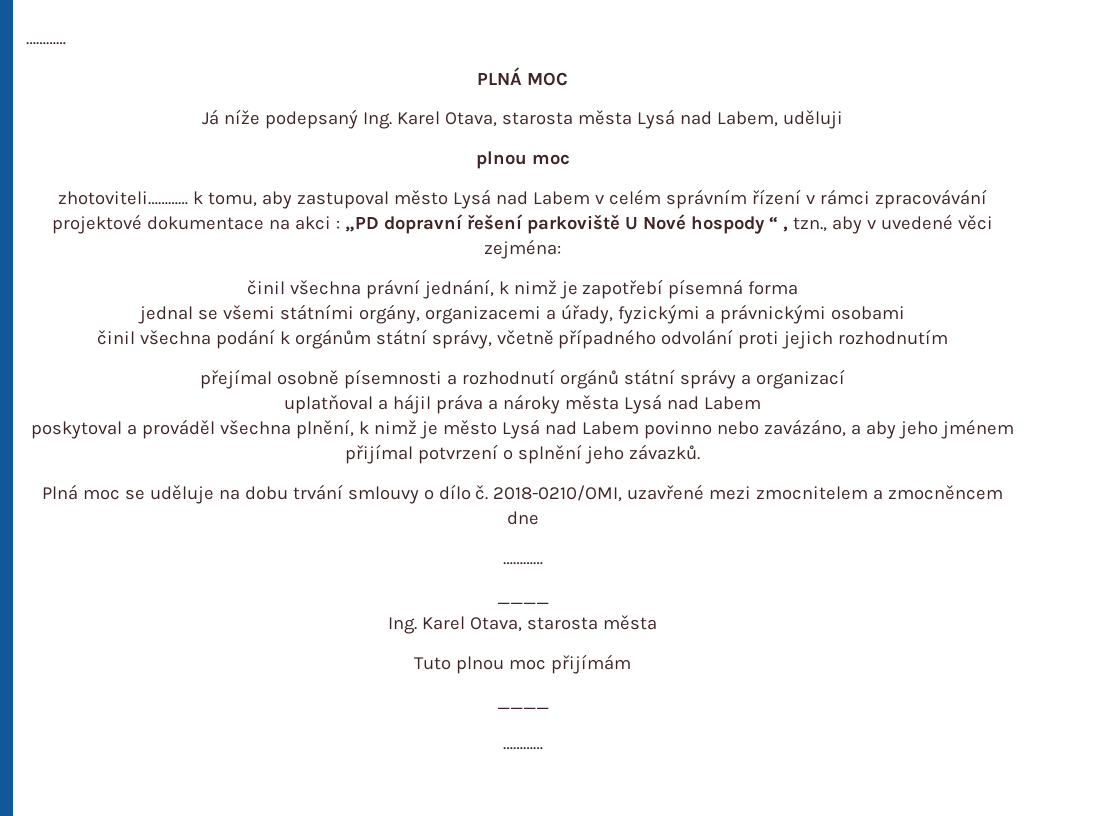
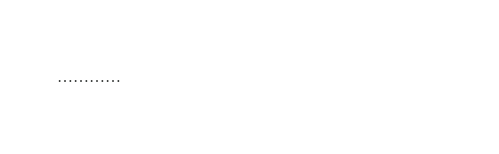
[26,42,66,45] [477,67,568,86] [202,109,843,129] [475,151,570,169] [58,189,987,209] [52,214,993,234] [484,239,561,259] [246,279,799,299] [138,304,905,324] [96,329,949,349] [200,369,845,389] [284,394,761,414] [31,419,1014,439] [345,444,700,464] [41,484,1004,504] [506,511,539,525] [502,562,543,565] [496,602,549,604] [388,615,657,634] [414,654,631,674] [496,707,549,709] [502,747,543,750] ………… // PLNÁ MOC // Já níže podepsaný Ing. Karel Otava, starosta města Lysá nad Labem, uděluji // plnou moc // zhotoviteli………… k tomu, aby zastupoval město Lysá nad Labem v celém správním řízení v rámci zpracovávání projektové dokumentace na akci : „PD dopravní řešení parkoviště U Nové hospody “ , tzn., aby v uvedené věci zejména: // činil všechna právní jednání, k nimž je zapotřebí písemná forma // jednal se všemi státními orgány, organizacemi a úřady, fyzickými a právnickými osobami // činil všechna podání k orgánům státní správy, včetně případného odvolání proti jejich rozhodnutím // přejímal osobně písemnosti a rozhodnutí orgánů státní správy a organizací // uplatňoval a hájil práva a nároky města Lysá nad Labem // poskytoval a prováděl všechna plnění, k nimž je město Lysá nad Labem povinno nebo zavázáno, a aby jeho jménem přijímal potvrzení o splnění jeho závazků. // Plná moc se uděluje na dobu trvání smlouvy o dílo č. 2018-0210/OMI, uzavřené mezi zmocnitelem a zmocněncem dne // ………… // ____ // Ing. Karel Otava, starosta města // Tuto plnou moc přijímám // ____ // ………… -> [57,80,121,82] …………

